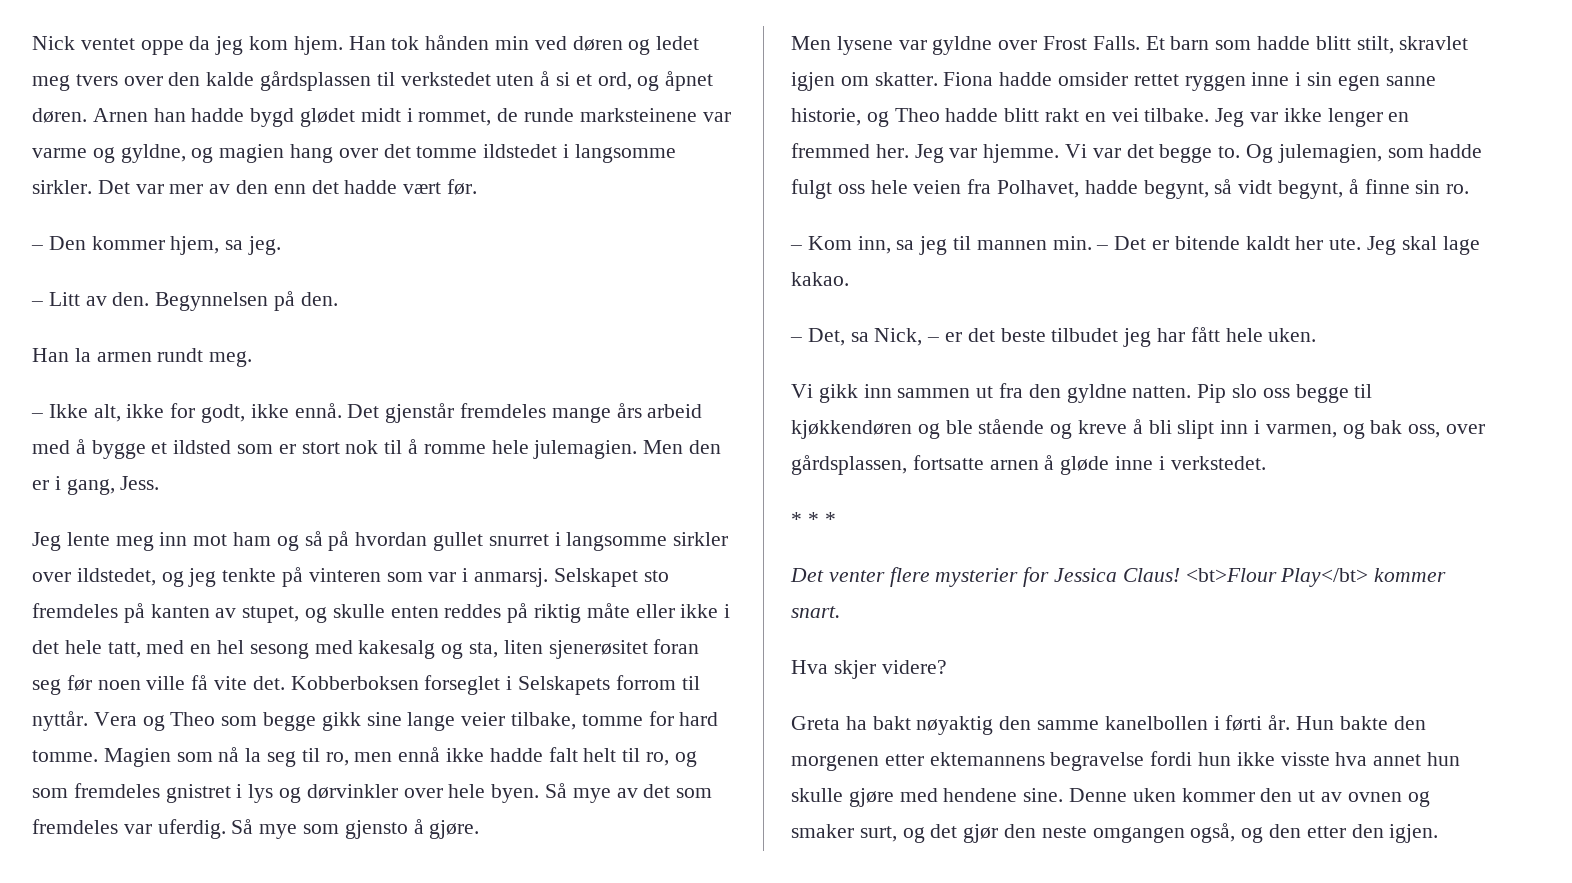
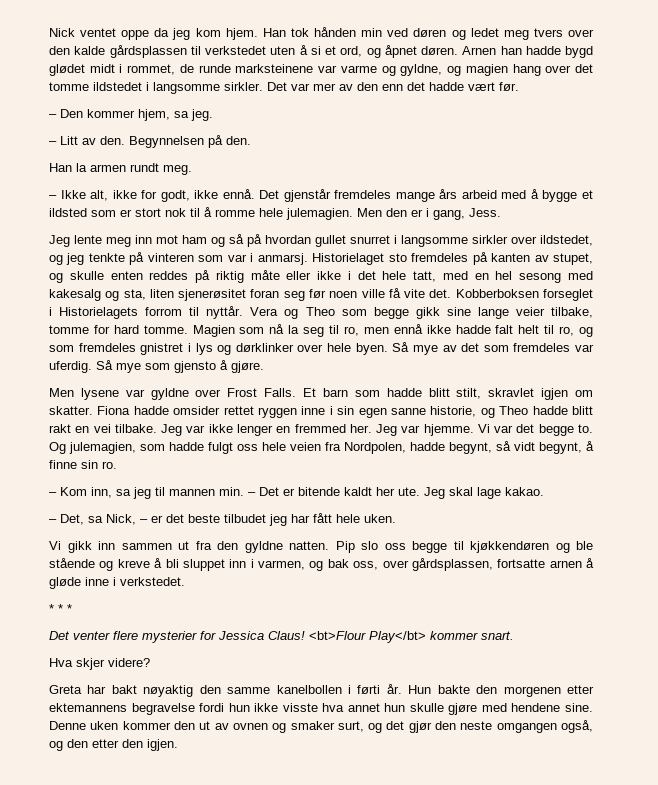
[553,568,638,587] Selskapet -> [312,253,385,265] Historielaget
[518,676,611,695] Selskapets -> [59,307,139,319] Historielagets
[306,784,398,799] dørvinkler -> [235,343,294,352] dørklinker
[997,180,1080,198] Polhavet, -> [344,442,406,454] Nordpolen,
[1177,420,1215,439] slipt -> [182,559,225,571] sluppet
[845,716,867,730] ha -> [87,685,107,694] har

